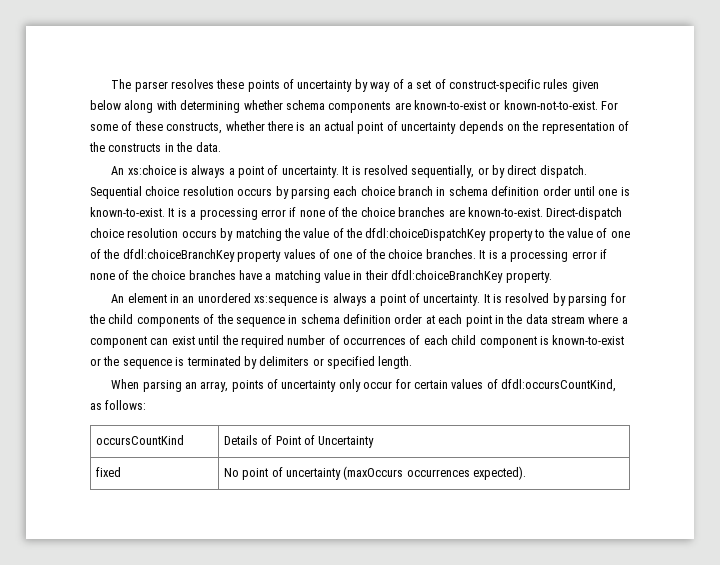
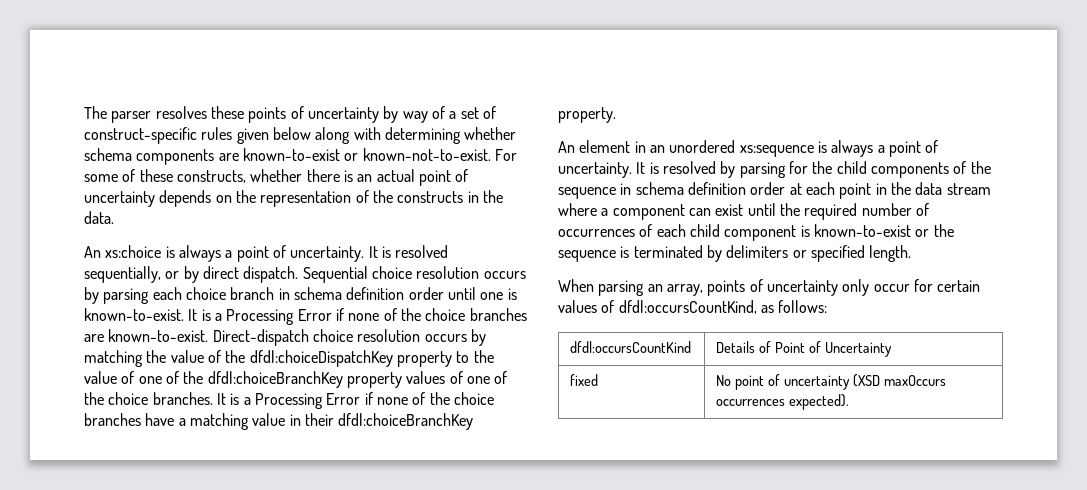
[199,208,286,220] processing error -> [226,309,332,325] Processing Error
[510,250,597,262] processing error -> [254,393,361,409] Processing Error
[95,435,184,445] occursCountKind -> [570,341,692,353] dfdl:occursCountKind
[343,466,404,480] (maxOccurs -> [852,374,946,387] (XSD maxOccurs

